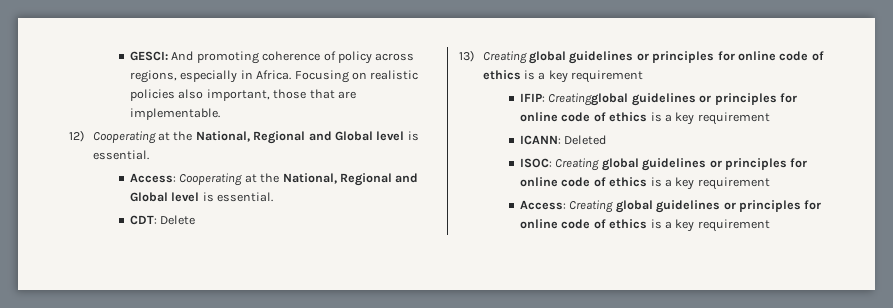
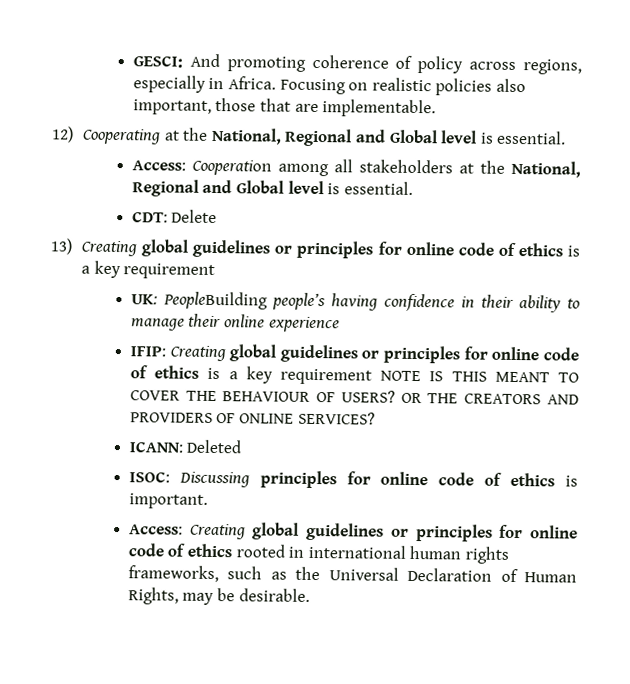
[179,173,243,186] Cooperating -> [191,159,453,177] Cooperation among all stakeholders
[520,93,797,106] [520,112,770,125] [520,135,607,145] [520,158,553,168] IFIP: Creatingglobal guidelines or principles for online code of ethics is a key requirement // ICANN: Deleted // ISOC: -> [130,291,580,313] [130,313,340,333] [129,346,166,357] UK: PeopleBuilding people’s having confidence in their ability to manage their online experience // IFIP:
(770, 183) none -> [380,370,580,383] [129,390,579,405] [129,411,375,425] [128,439,243,454] [128,470,578,489] [128,493,208,509] NOTE IS THIS MEANT TO COVER THE BEHAVIOUR OF USERS? OR THE CREATORS AND PROVIDERS OF ONLINE SERVICES? // ICANN: Deleted // ISOC: Discussing principles for online code of ethics is important.
[650,219,770,232] is a key requirement -> [235,544,509,564] [127,565,577,583] [127,587,310,606] rooted in international human rights frameworks, such as the Universal Declaration of Human Rights, may be desirable.

